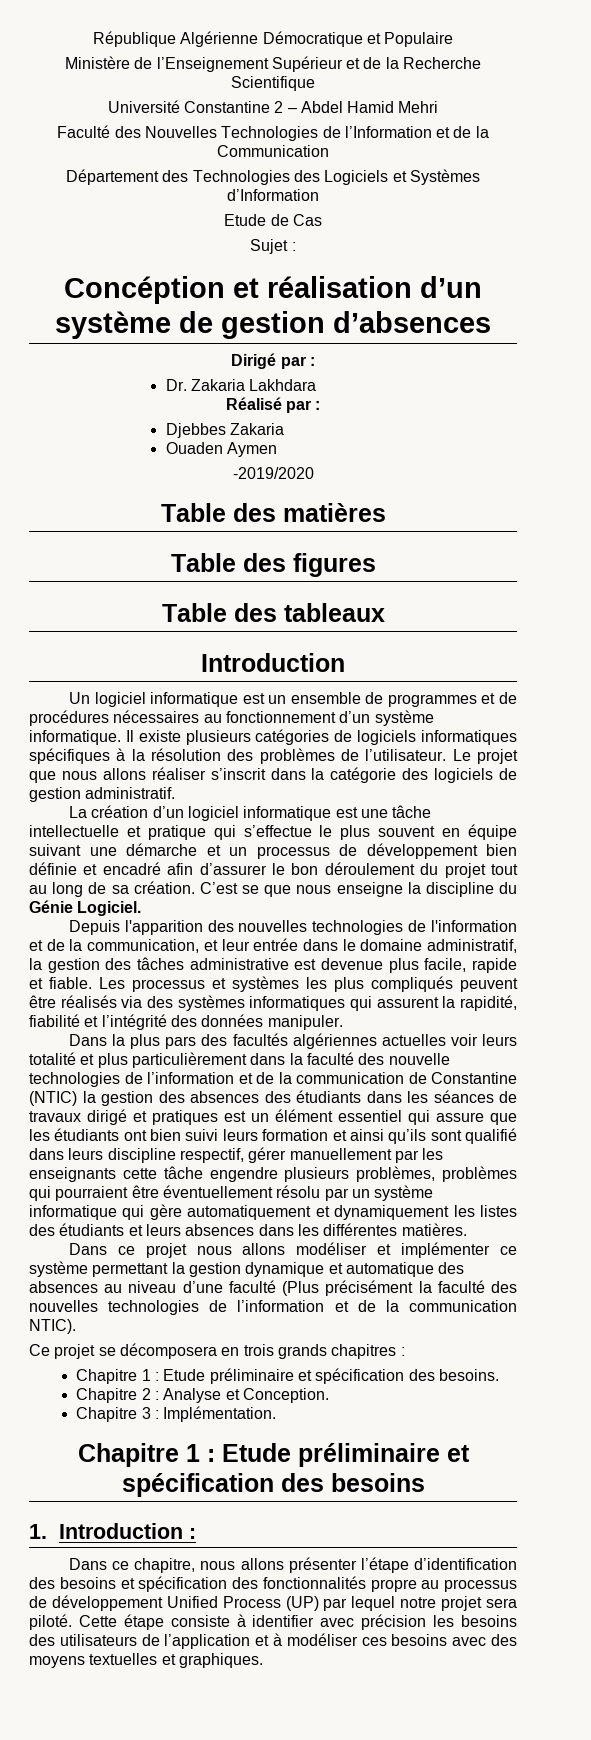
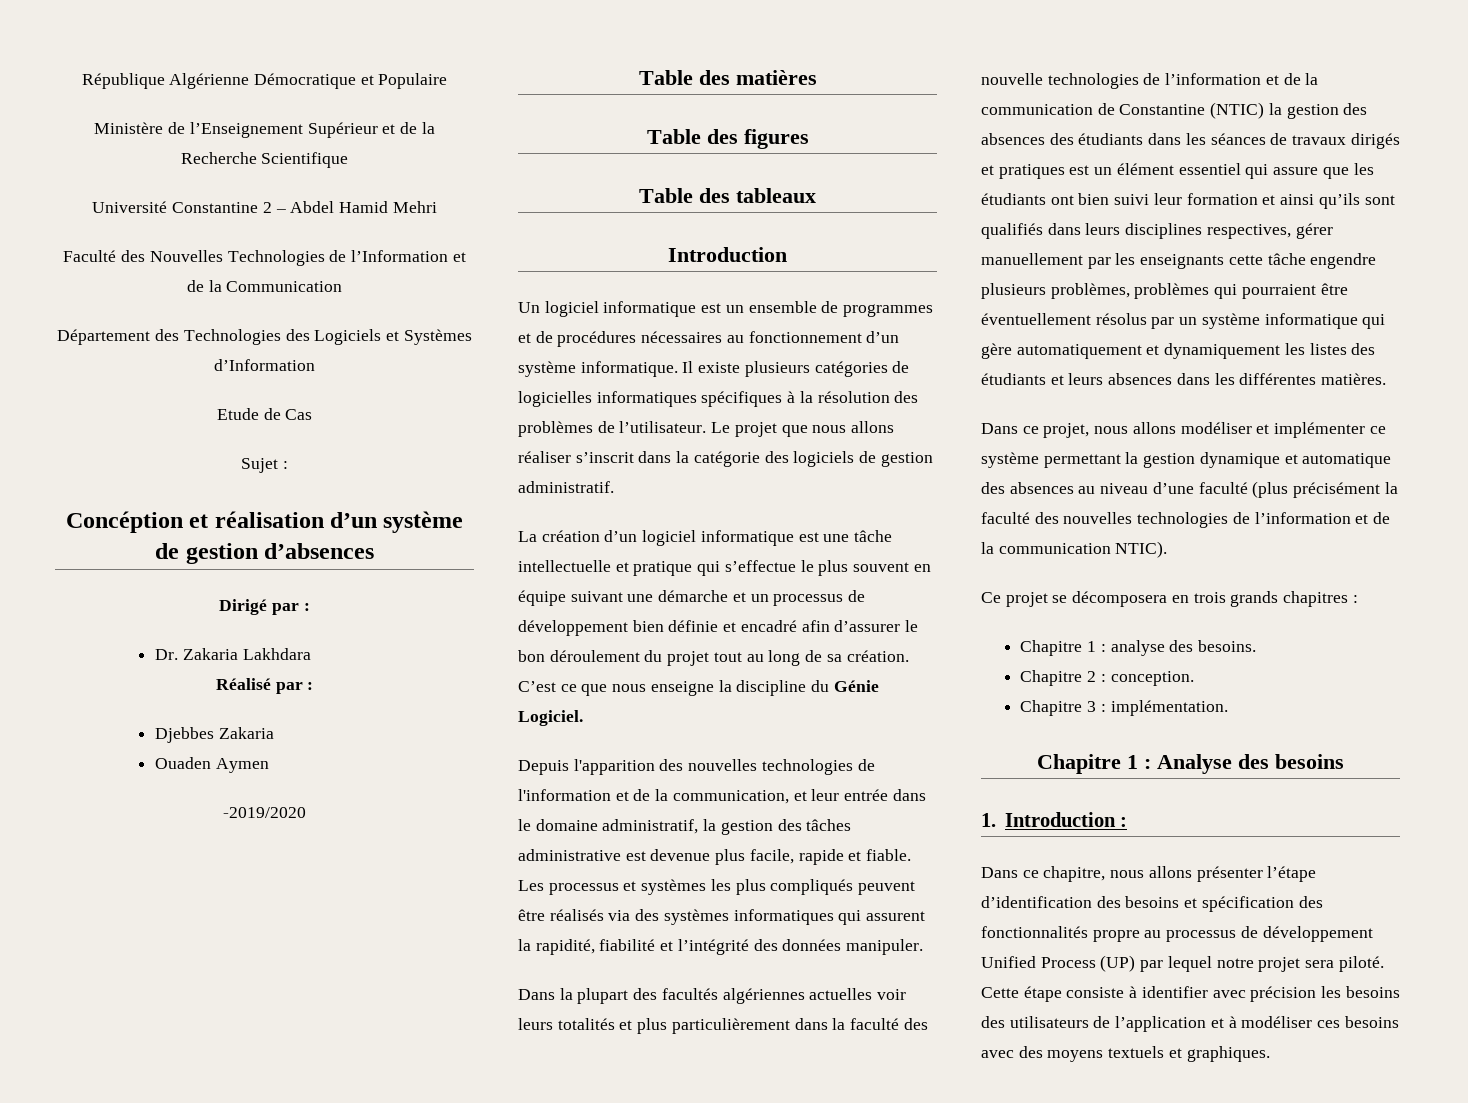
[357,730,417,745] logiciels -> [518,391,592,407] logicielles
[242,885,259,894] se -> [560,684,577,692] ce
[130,1034,197,1049] plus pars -> [577,988,629,1004] plupart
[29,1052,76,1065] totalité -> [557,1018,615,1030] totalités
[87,1109,127,1125] dirigé -> [1350,133,1400,149] dirigés
[222,1129,258,1141] leurs -> [1153,193,1182,205] leur
[465,1128,518,1144] qualifié -> [981,223,1043,239] qualifiés
[107,1148,244,1163] discipline respectif, -> [1125,223,1291,239] disciplines respectives,
[276,1185,321,1198] résolu -> [1095,313,1147,325] résolus
[145,1243,187,1258] projet -> [1043,423,1090,438] projet,
[282,1281,320,1296] (Plus -> [1252,481,1289,498] (plus
[163,1368,405,1384] Etude préliminaire et spécification -> [1110,640,1165,656] analyse
[163,1388,329,1403] Analyse et Conception. -> [1110,671,1194,686] conception.
[163,1406,277,1422] [77,1443,470,1467] [121,1473,274,1497] Implémentation. // Chapitre 1 : Etude préliminaire et spécification -> [1110,700,1228,716] [1037,754,1232,774] implémentation. // Chapitre 1 : Analyse
[89,1653,158,1665] textuelles -> [1108,1046,1165,1058] textuels

